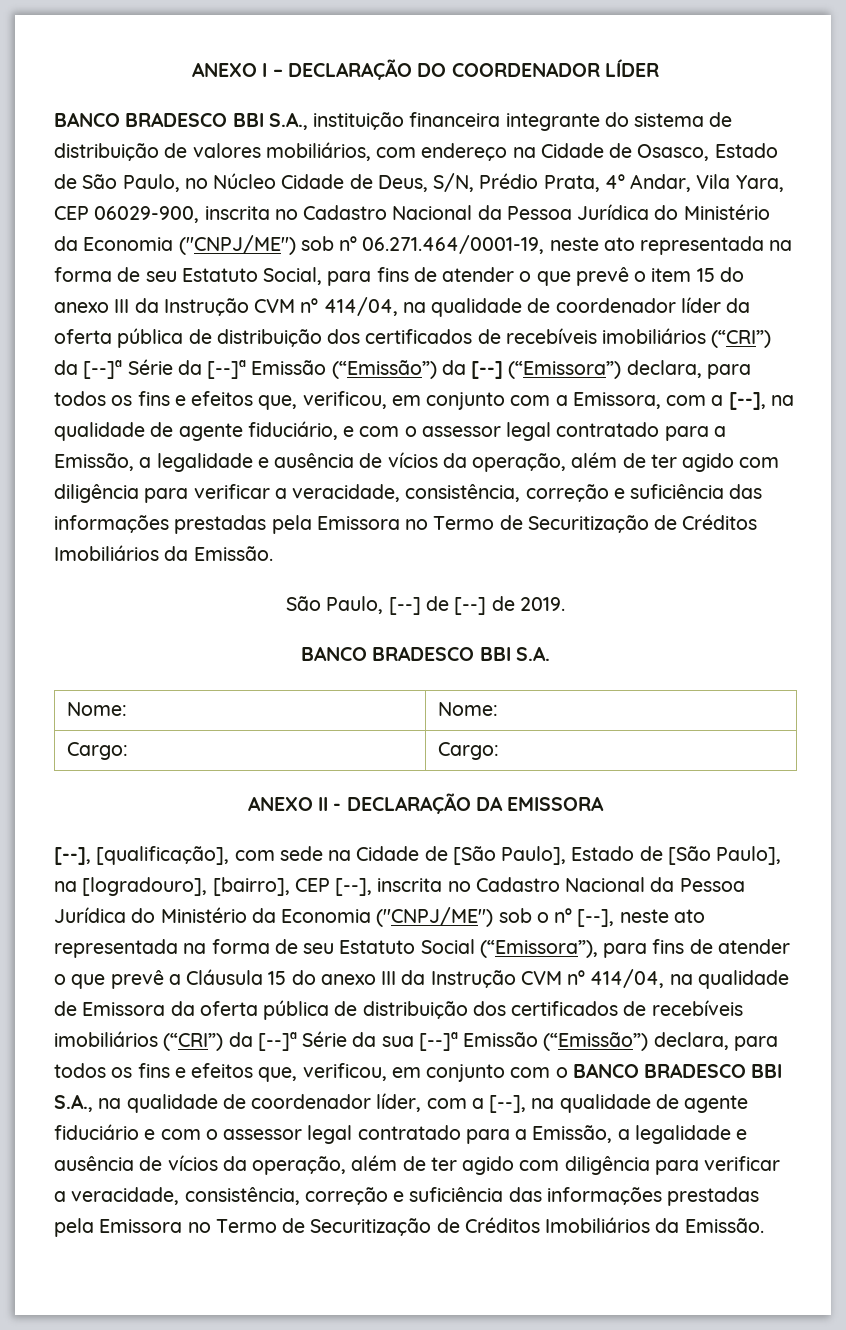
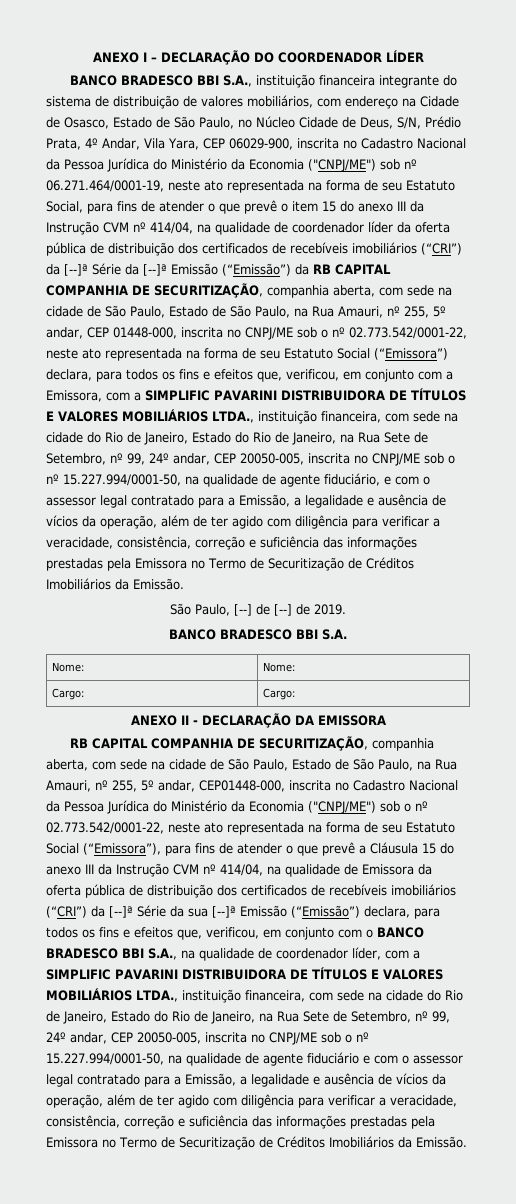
[471,361,504,379] [--] -> [313,264,391,275] [46,283,452,298] [46,305,446,318] [46,327,467,340] [46,348,370,361] RB CAPITAL COMPANHIA DE SECURITIZAÇÃO, companhia aberta, com sede na cidade de São Paulo, Estado de São Paulo, na Rua Amauri, nº 255, 5º andar, CEP 01448-000, inscrita no CNPJ/ME sob o nº 02.773.542/0001-22, neste ato representada na forma de seu Estatuto Social
[728,392,766,410] [--], -> [145,388,466,401] [46,409,458,424] [46,432,428,445] [46,453,455,466] [46,474,181,486] SIMPLIFIC PAVARINI DISTRIBUIDORA DE TÍTULOS E VALORES MOBILIÁRIOS LTDA., instituição financeira, com sede na cidade do Rio de Janeiro, Estado do Rio de Janeiro, na Rua Sete de Setembro, nº 99, 24º andar, CEP 20050-005, inscrita no CNPJ/ME sob o nº 15.227.994/0001-50,
[54,846,782,865] [54,877,373,896] [--], [qualificação], com sede na Cidade de [São Paulo], Estado de [São Paulo], na [logradouro], [bairro], CEP [--], -> [70,736,435,751] [46,758,457,771] [46,780,285,792] RB CAPITAL COMPANHIA DE SECURITIZAÇÃO, companhia aberta, com sede na cidade de São Paulo, Estado de São Paulo, na Rua Amauri, nº 255, 5º andar, CEP01448-000,
[577,909,615,927] [--], -> [46,822,164,834] 02.773.542/0001-22,
[489,1095,527,1113] [--], -> [46,967,443,980] [46,988,463,1003] [46,1011,450,1024] [46,1032,369,1045] [46,1053,164,1065] SIMPLIFIC PAVARINI DISTRIBUIDORA DE TÍTULOS E VALORES MOBILIÁRIOS LTDA., instituição financeira, com sede na cidade do Rio de Janeiro, Estado do Rio de Janeiro, na Rua Sete de Setembro, nº 99, 24º andar, CEP 20050-005, inscrita no CNPJ/ME sob o nº 15.227.994/0001-50,

